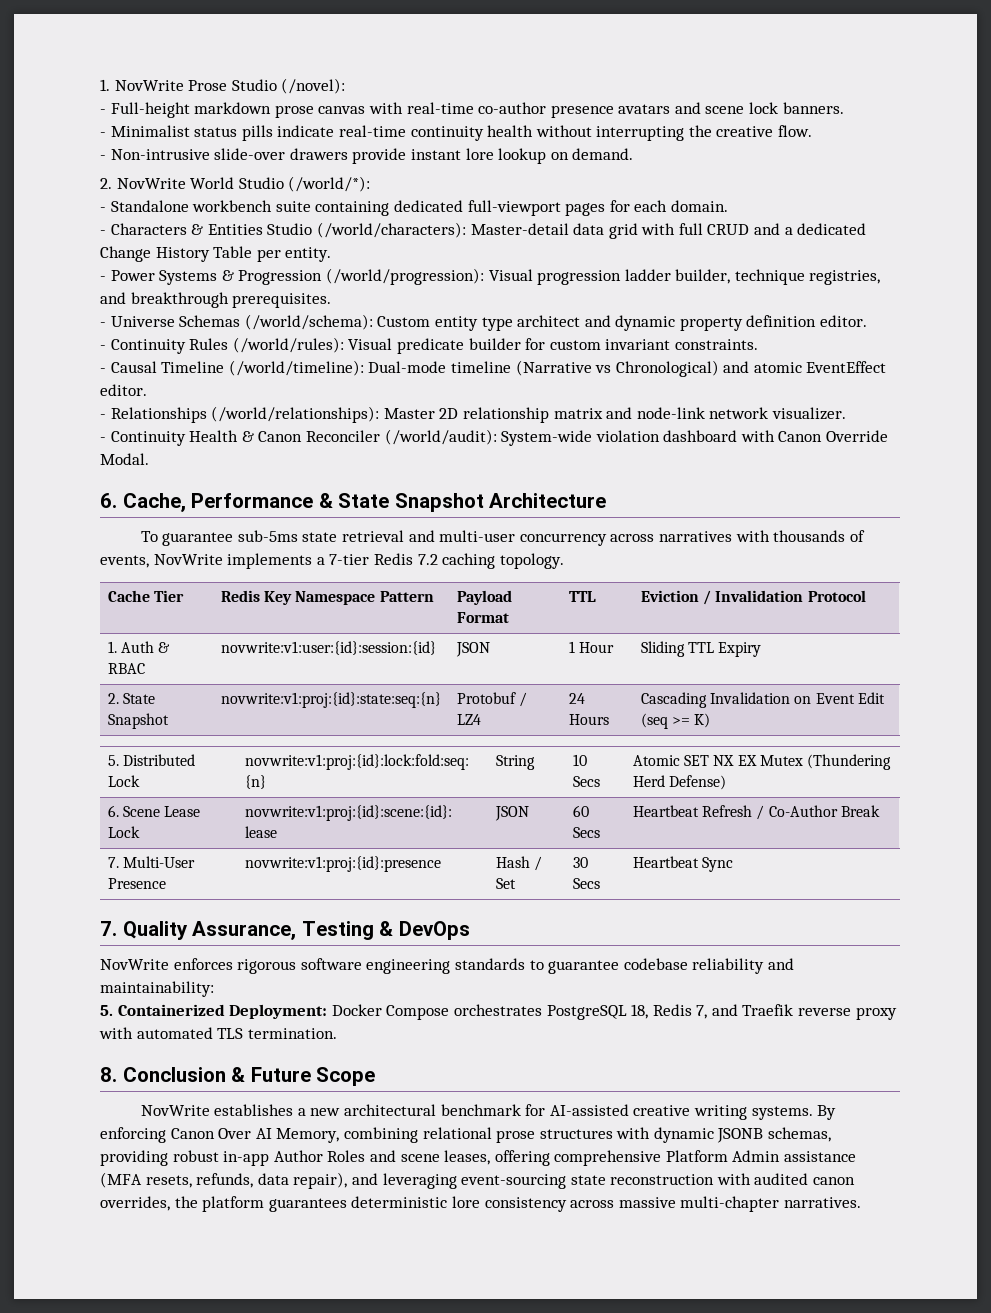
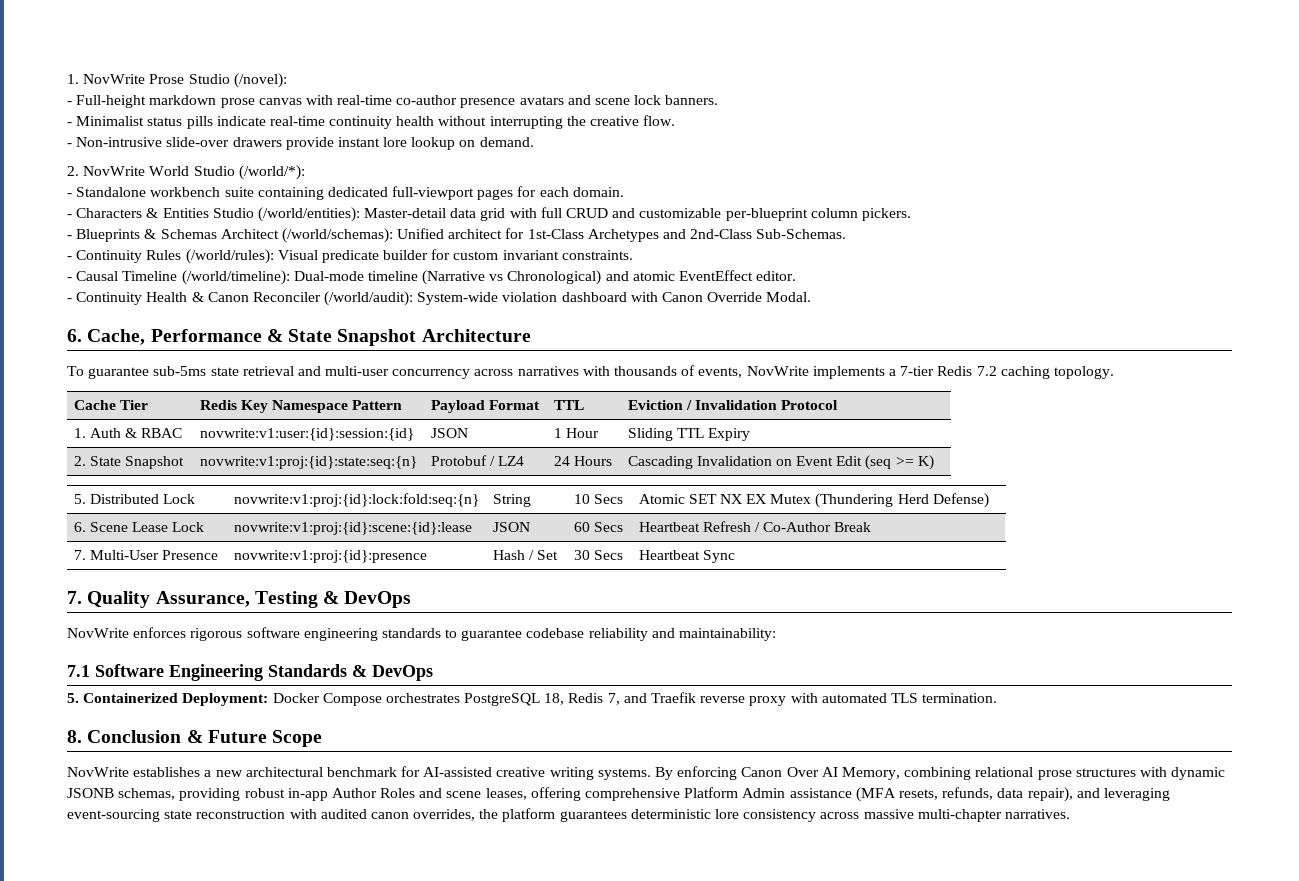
[316,222,466,238] (/world/characters): -> [257,207,360,222] (/world/entities):
[784,223,867,235] [100,246,332,262] [100,268,881,285] [100,292,332,308] [100,314,868,331] a dedicated Change History Table per entity. // - Power Systems & Progression (/world/progression): Visual progression ladder builder, technique registries, and breakthrough prerequisites. // - Universe Schemas (/world/schema): Custom entity type architect and dynamic property definition editor. -> [639,208,911,221] [67,228,847,243] customizable per-blueprint column pickers. // - Blueprints & Schemas Architect (/world/schemas): Unified architect for 1st-Class Archetypes and 2nd-Class Sub-Schemas.
[100,406,846,423] // - Relationships (/world/relationships): Master 2D relationship matrix and node-link network visualizer. -> (797, 276) none
(214, 989) none -> [67,664,433,681] // 7.1 Software Engineering Standards & DevOps

